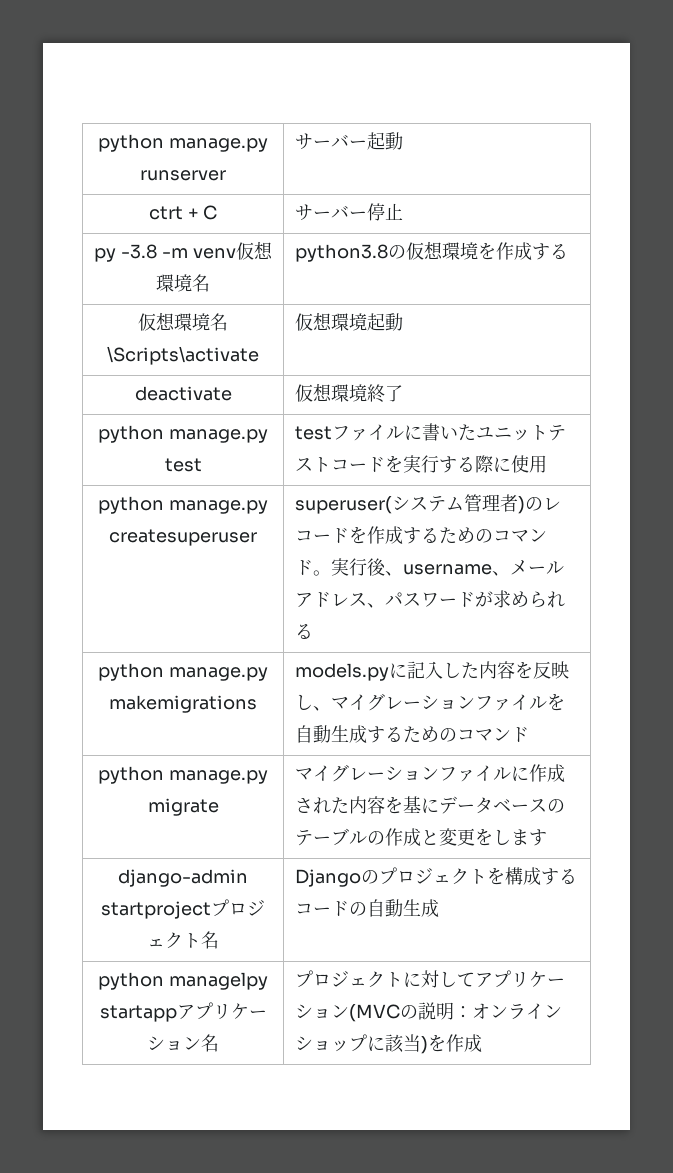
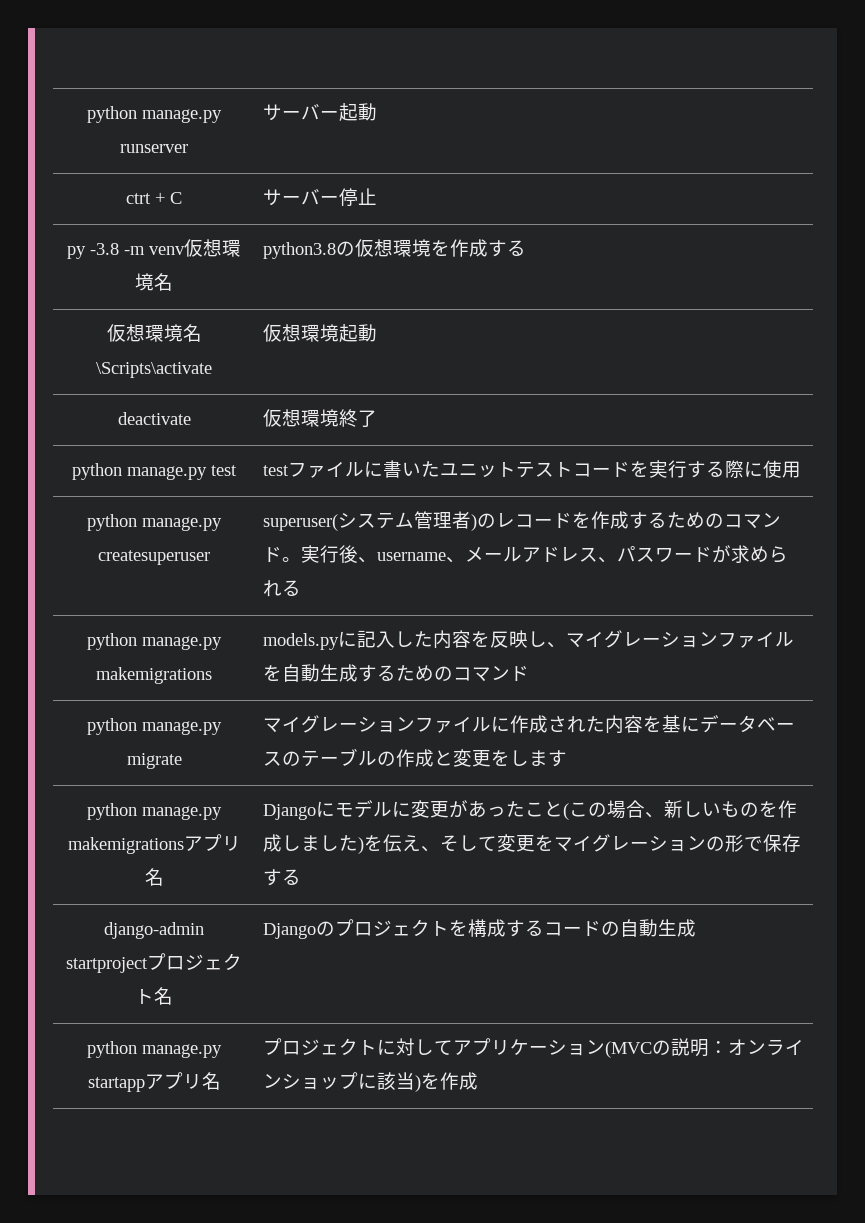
(547, 837) none -> [87,803,222,820] [67,834,241,854] [144,868,164,886] [262,800,797,820] [262,834,801,854] [262,869,301,886] // python manage.py makemigrationsアプリ名 | Djangoにモデルに変更があったこと(この場合、新しいものを作成しました)を伝え、そして変更をマイグレーションの形で保存する
[168,972,268,990] managelpy -> [142,1044,222,1058] manage.py
[230,1003,267,1019] [147,1036,201,1050] ケーション -> (202, 1081) none

